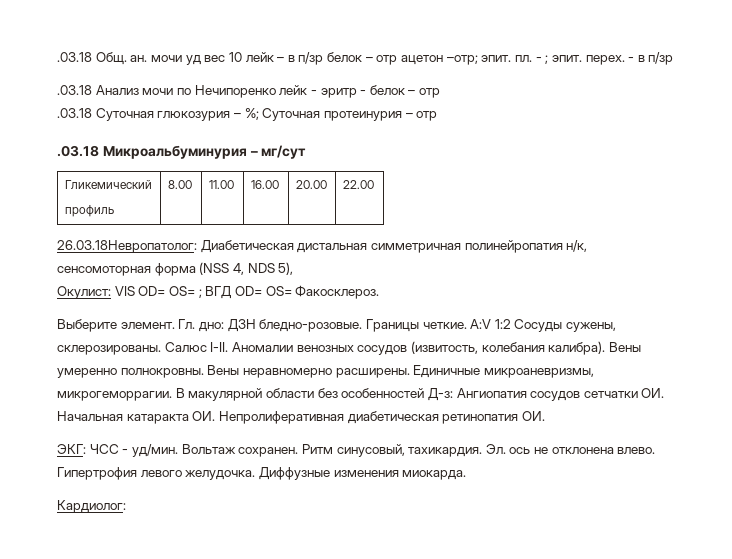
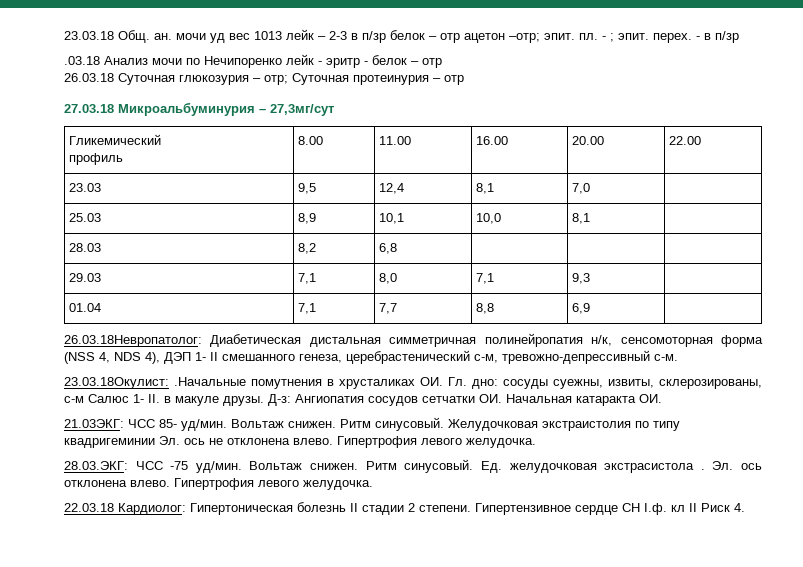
[57,52,92,62] .03.18 -> [64,31,114,40] 23.03.18
[228,52,285,62] 10 лейк – -> [254,29,347,40] 1013 лейк – 2-3
[57,108,92,118] .03.18 -> [64,73,114,82] 26.03.18
[244,108,259,120] %; -> [264,75,288,85] отр;
[57,145,99,157] .03.18 -> [64,104,114,113] 27.03.18
[261,145,307,159] мг/сут -> [270,104,334,116] 27,3мг/сут
(374, 184) none -> [69,183,102,192] [298,183,317,194] [379,183,405,194] [476,183,495,194] [572,183,591,194] [69,213,102,222] [298,213,317,224] [379,213,405,224] [476,213,502,224] [572,213,591,224] [69,243,102,252] [298,243,317,254] [379,243,398,254] [69,273,102,282] [298,273,317,284] [379,273,398,284] [476,273,495,284] [572,273,591,284] [69,303,102,312] [298,303,317,314] [379,303,398,314] [476,303,495,314] [572,303,591,314] // 23.03 | 9,5 | 12,4 | 8,1 | 7,0 | // 25.03 | 8,9 | 10,1 | 10,0 | 8,1 | // 28.03 | 8,2 | 6,8 | | | // 29.03 | 7,1 | 8,0 | 7,1 | 9,3 | // 01.04 | 7,1 | 7,7 | 8,8 | 6,9 |
[278,262,294,275] [57,285,380,299] [57,319,617,332] [57,341,641,355] [57,365,594,378] [57,388,425,401] 5), // Окулист: VIS OD= OS= ; ВГД OD= OS= Факосклероз. // Выберите элемент. Гл. дно: ДЗН бледно-розовые. Границы четкие. А:V 1:2 Сосуды сужены, склерозированы. Салюс I-II. Аномалии венозных сосудов (извитость, колебания калибра). Вены умеренно полнокровны. Вены неравномерно расширены. Единичные микроаневризмы, микрогеморрагии. В макулярной области без особенностей -> [145,350,678,364] [64,377,762,389] [64,394,264,406] 4), ДЭП 1- II смешанного генеза, церебрастенический с-м, тревожно-депрессивный с-м. // 23.03.18Окулист: .Начальные помутнения в хрусталиках ОИ. Гл. дно: сосуды суежны, извиты, склерозированы, с-м Салюс 1- II. в макуле друзы.
[218,411,545,424] [57,444,483,457] Непролиферативная диабетическая ретинопатия ОИ. // ЭКГ: ЧСС - уд/мин. Вольтаж сохранен. Ритм синусовый, тахикардия. -> [64,417,680,431] [64,438,155,448] // 21.03ЭКГ: ЧСС 85- уд/мин. Вольтаж снижен. Ритм синусовый. Желудочковая экстраистолия по типу квадригеминии
[258,467,467,480] [57,500,126,513] Диффузные изменения миокарда. // Кардиолог: -> [64,459,763,473] [64,478,373,490] [64,502,745,515] // 28.03.ЭКГ: ЧСС -75 уд/мин. Вольтаж снижен. Ритм синусовый. Ед. желудочковая экстрасистола . Эл. ось отклонена влево. Гипертрофия левого желудочка. // 22.03.18 Кардиолог: Гипертоническая болезнь II стадии 2 степени. Гипертензивное сердце СН I.ф. кл II Риск 4.

